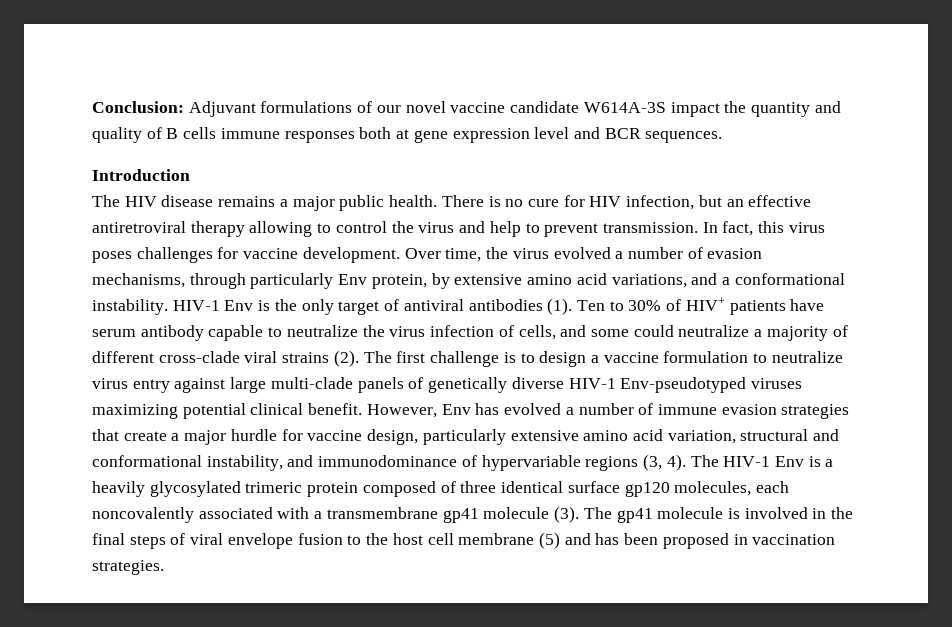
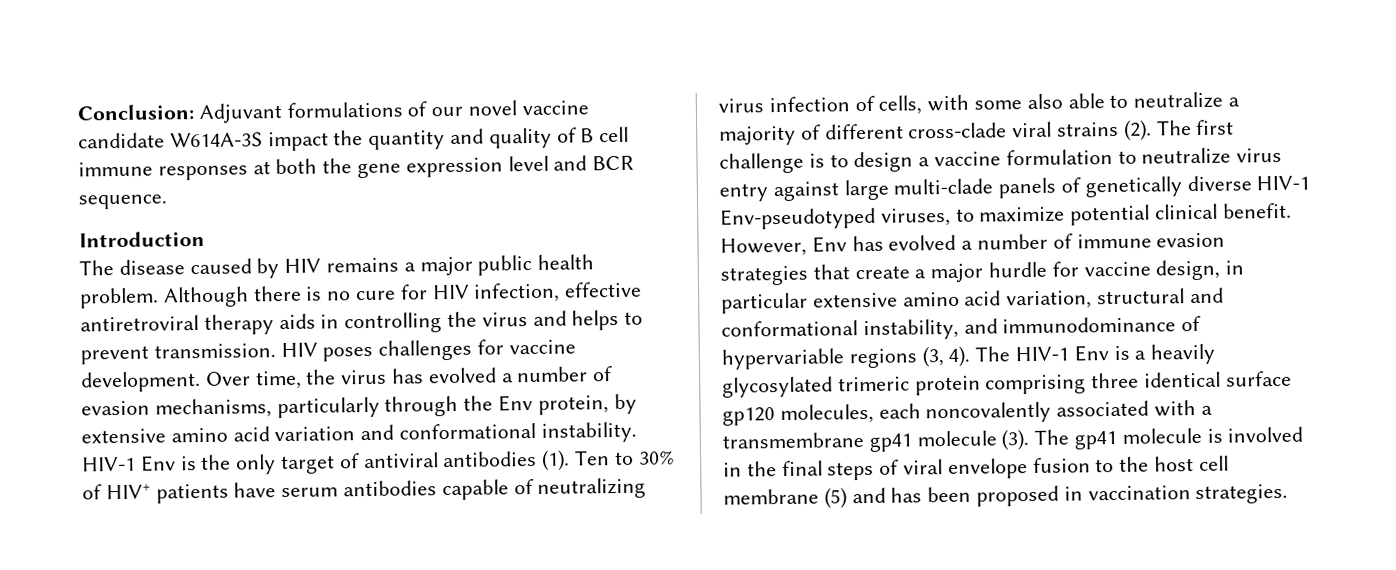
[183,127,217,139] cells -> [599,126,630,143] cell
[359,127,410,139] both at -> [252,158,353,175] at both the
[645,131,723,143] sequences. -> [78,194,168,210] sequence.
[124,195,484,211] HIV disease remains a major public health. There -> [118,254,595,279] [79,285,302,309] disease caused by HIV remains a major public health problem. Although there
[698,195,744,207] but an -> (561, 292) none
[249,221,387,237] allowing to control -> [278,312,443,334] aids in controlling
[489,221,521,237] help -> [571,309,620,331] helps
[702,221,825,236] In fact, this virus -> [280,342,318,358] HIV
(549, 253) none -> [391,368,425,384] has
[189,273,334,289] through particularly -> [276,395,494,419] particularly through the
[611,273,730,288] variations, and a -> [274,424,395,442] variation and
[140,325,674,341] antibody capable to neutralize the virus infection of cells, and some could -> [343,477,647,501] [718,93,1129,115] antibodies capable of neutralizing virus infection of cells, with some also able to
[750,378,802,389] [92,404,178,419] viruses maximizing -> [880,206,1066,227] viruses, to maximize
[422,429,506,445] particularly -> [1225,260,1245,275] [721,292,808,314] in particular
[362,481,456,497] composed of -> [985,374,1087,395] comprising

